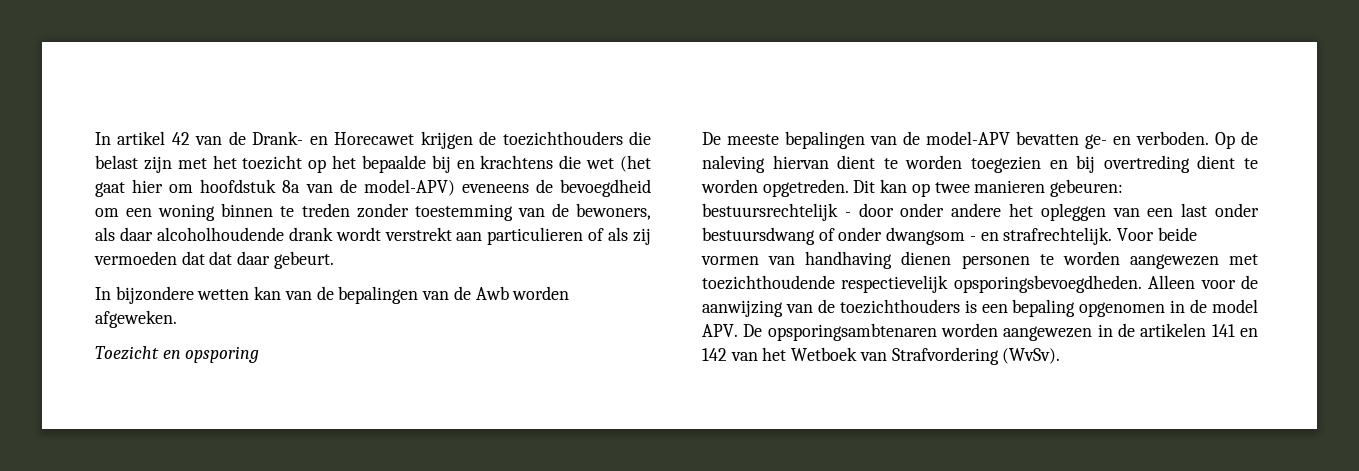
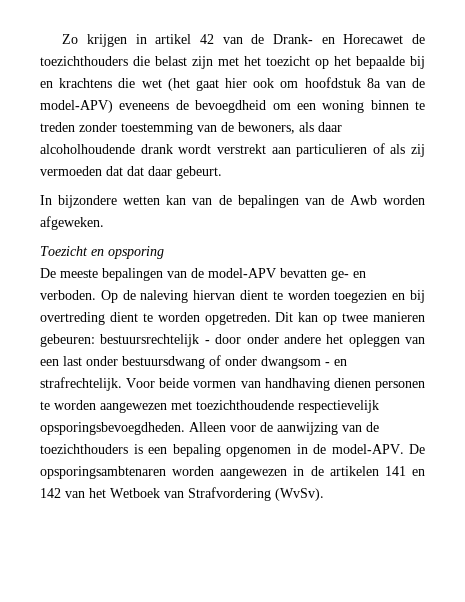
[95,132,111,145] In -> [62,34,147,47] Zo krijgen in
[420,131,473,149] krijgen -> (404, 39) none
(164, 186) none -> [253,78,275,88] ook
[1212,299,1258,313] [702,324,738,337] model APV. -> [331,444,404,454] model-APV.

